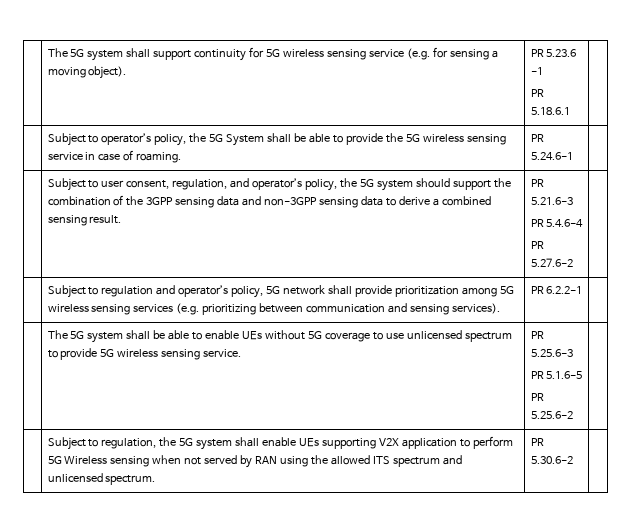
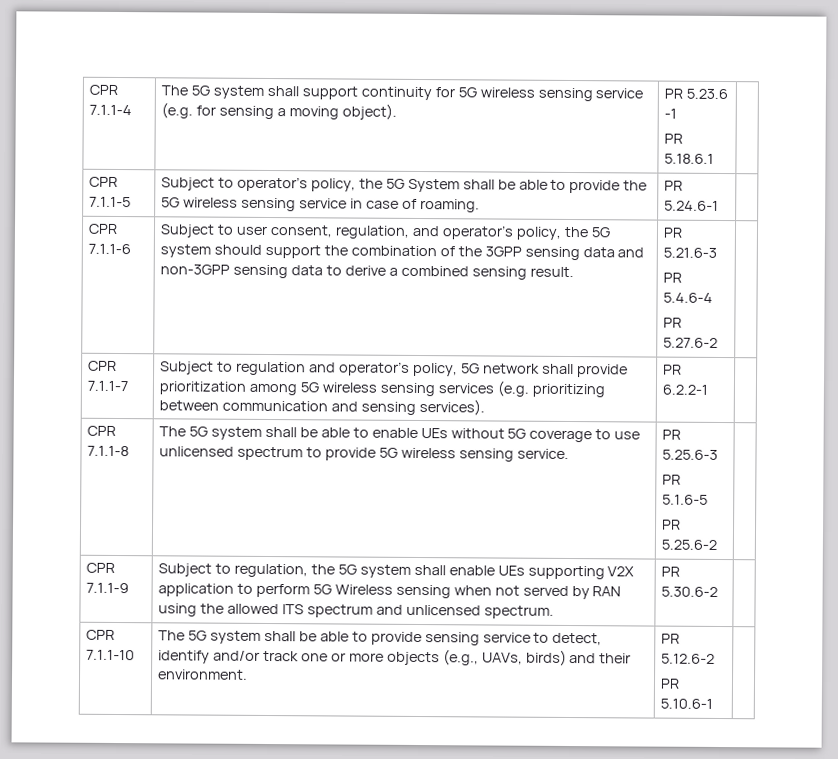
(47, 52) none -> [89,84,119,96] [89,104,133,116] CPR 7.1.1-4
(570, 111) none -> [89,176,119,188] [89,196,132,208] CPR 7.1.1-5
(573, 156) none -> [88,223,119,235] [88,243,132,255] CPR 7.1.1-6
(573, 262) none -> [88,360,118,371] [87,380,129,392] CPR 7.1.1-7
(583, 290) none -> [87,425,117,436] [87,445,130,457] CPR 7.1.1-8
(573, 415) none -> [86,562,116,573] [86,582,130,594] CPR 7.1.1-9
(573, 460) none -> [86,629,116,640] [86,649,136,661] [158,630,603,646] [158,649,632,666] [158,669,249,680] [661,633,681,644] [661,653,716,664] [660,678,681,689] [660,698,714,709] // CPR 7.1.1-10 | The 5G system shall be able to provide sensing service to detect, identify and/or track one or more objects (e.g., UAVs, birds) and their environment. | PR 5.12.6-2 // PR 5.10.6-1 |

